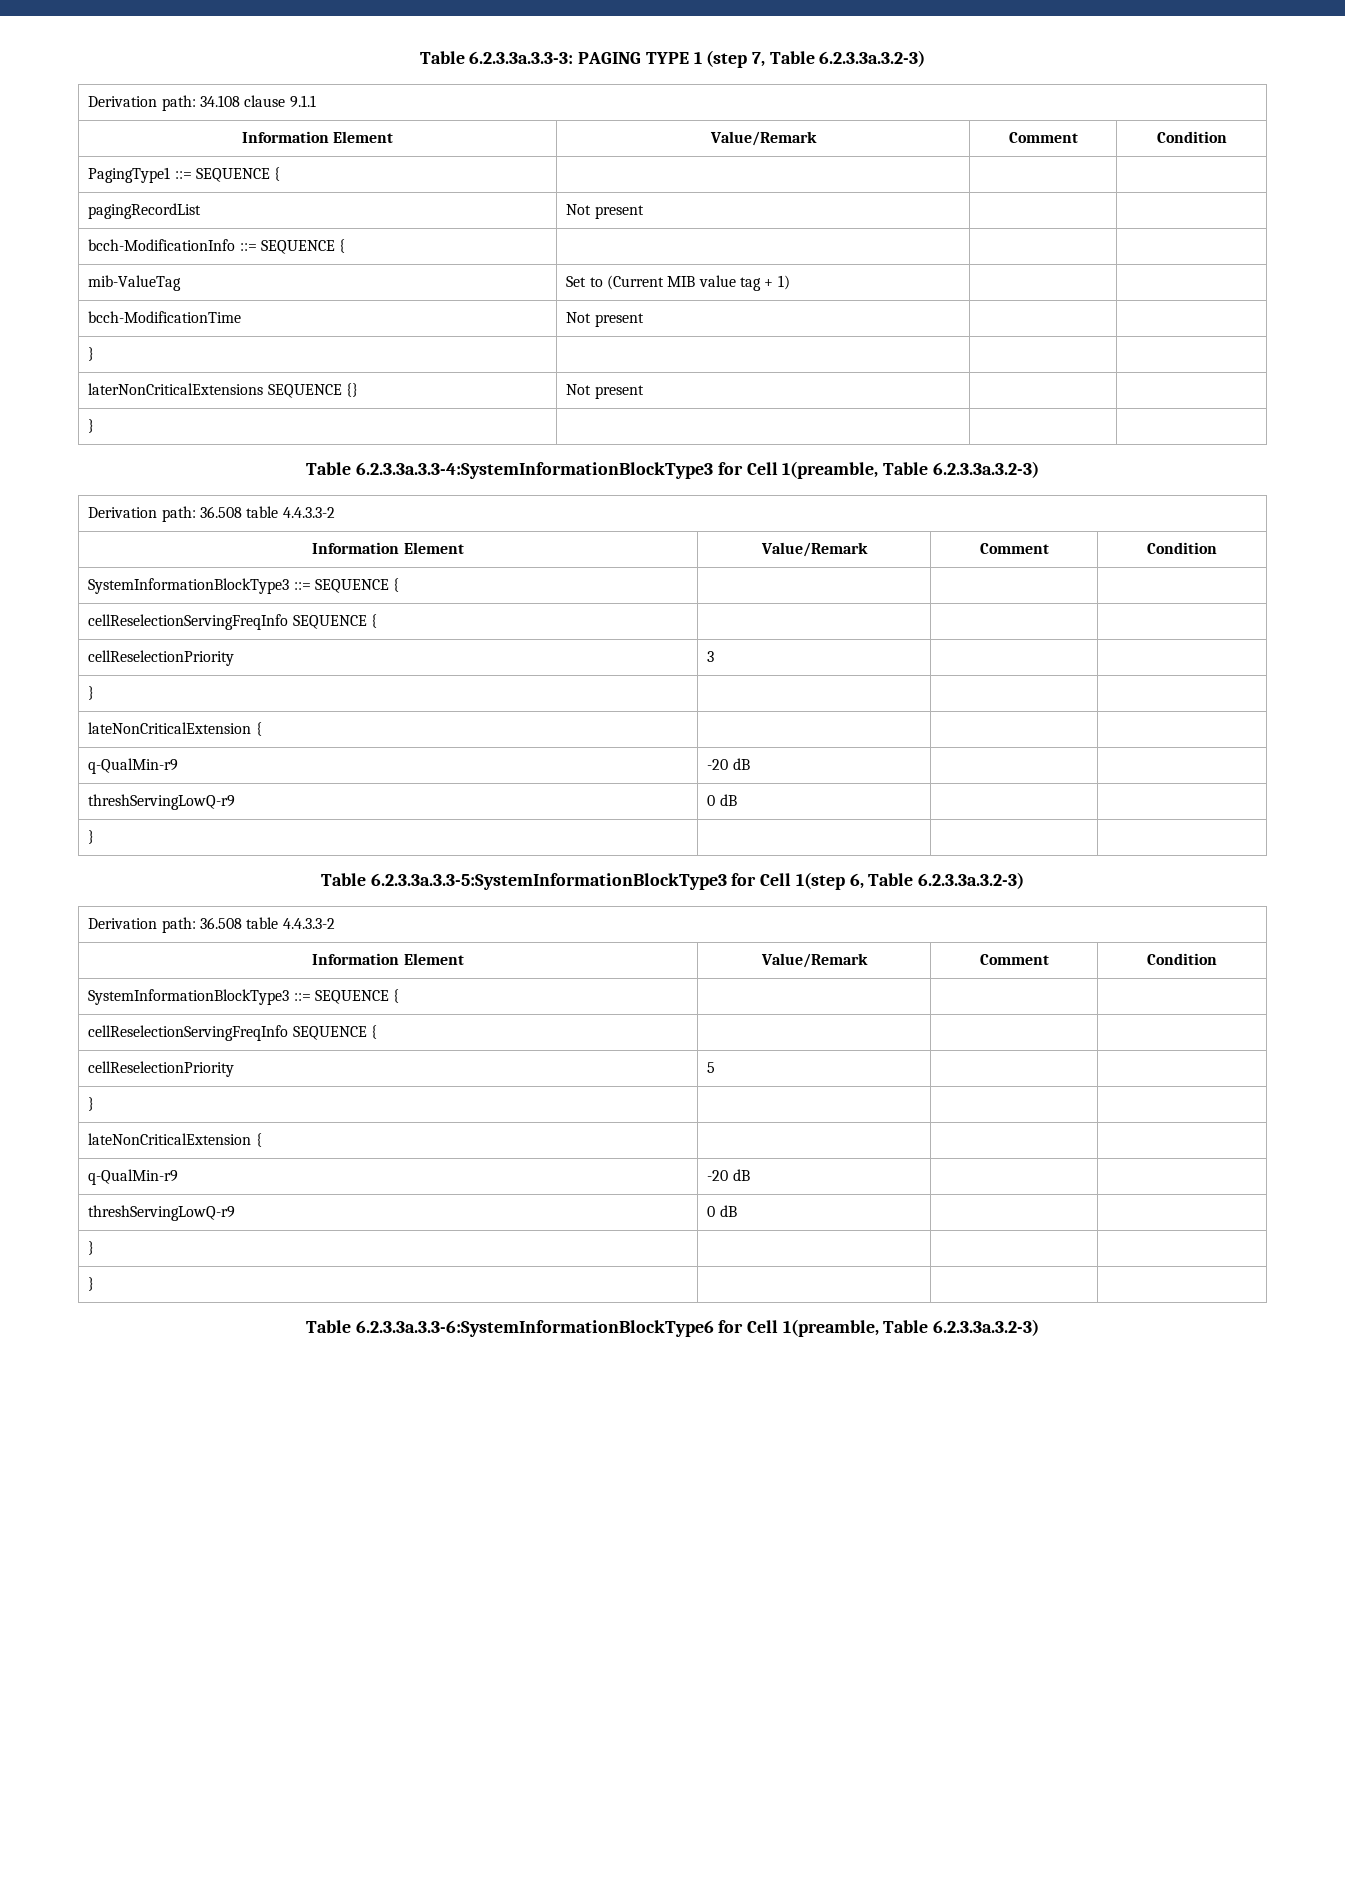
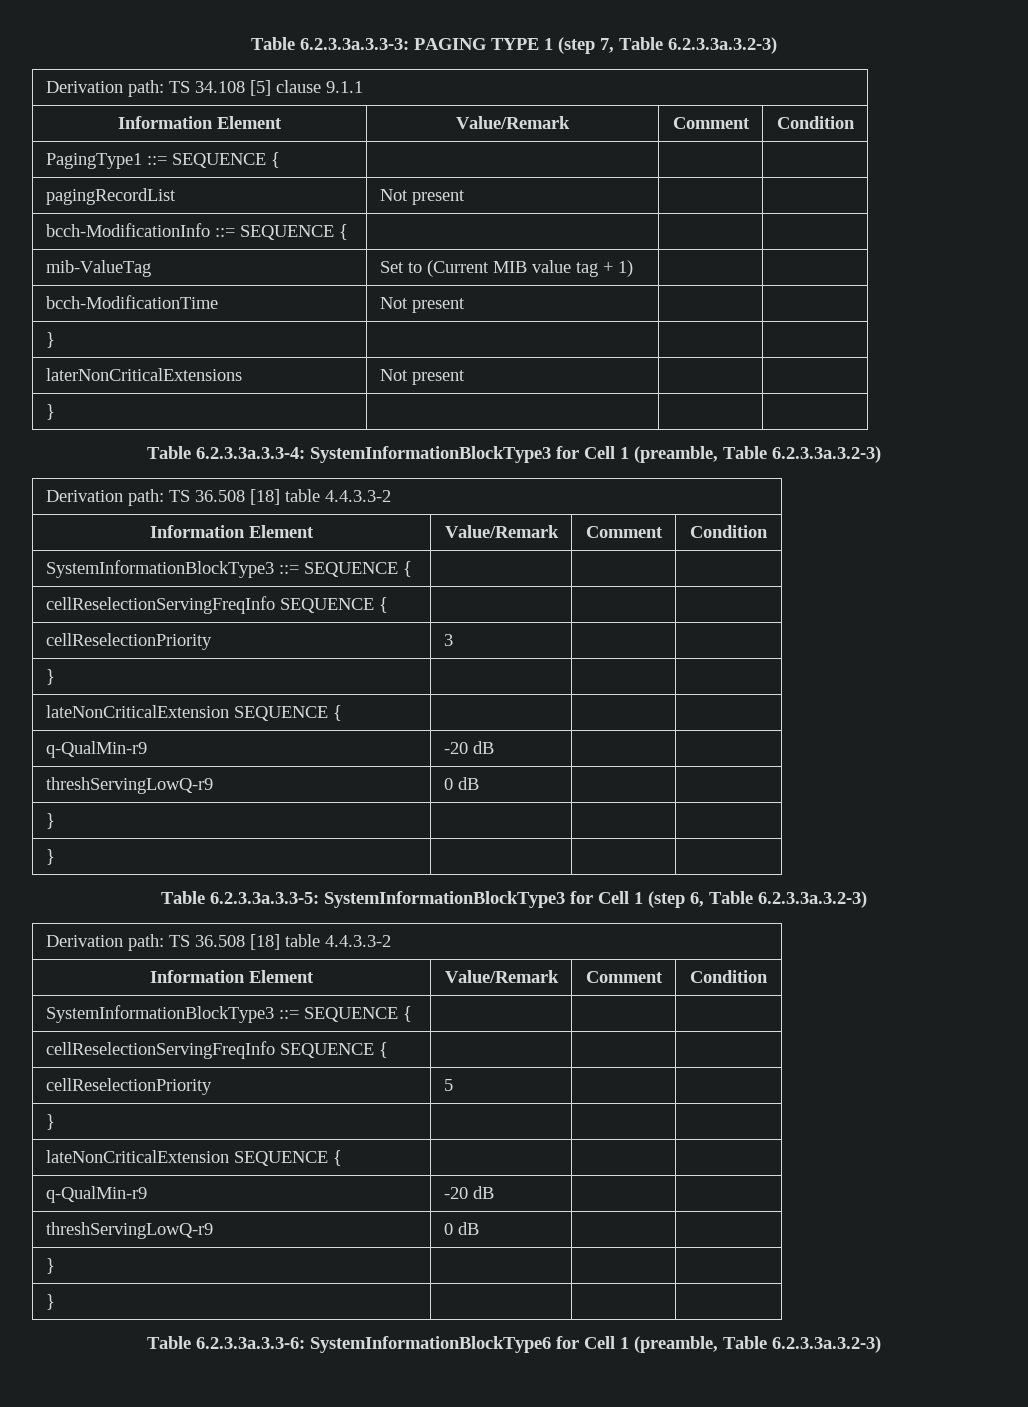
[200,95,241,107] 34.108 -> [168,80,271,96] TS 34.108 [5]
[267,383,359,398] SEQUENCE {} -> (242, 374) none
[356,461,1039,479] [88,506,243,522] 6.2.3.3a.3.3-4:SystemInformationBlockType3 for Cell 1(preamble, Table 6.2.3.3a.3.2-3) // Derivation path: 36.508 -> [196,446,881,463] [45,489,280,506] 6.2.3.3a.3.3-4: SystemInformationBlockType3 for Cell 1 (preamble, Table 6.2.3.3a.3.2-3) // Derivation path: TS 36.508 [18]
[255,722,262,736] [88,758,179,774] [707,758,750,770] [88,794,236,810] [707,794,737,806] [88,830,95,844] [320,872,845,890] { | | | // q-QualMin-r9 | -20 dB | | // threshServingLowQ-r9 | 0 dB | | // } | | | // Table 6.2.3.3a.3.3-5:SystemInformationBlockType3 for Cell 1(step -> [233,705,342,721] [45,741,147,758] [443,741,494,754] [45,777,213,794] [443,777,479,790] [45,813,55,829] [45,849,55,865] [161,891,685,908] SEQUENCE { | | | // q-QualMin-r9 | -20 dB | | // threshServingLowQ-r9 | 0 dB | | // } | | | // } | | | // Table 6.2.3.3a.3.3-5: SystemInformationBlockType3 for Cell 1 (step
[200,917,243,929] 36.508 -> [168,934,280,950] TS 36.508 [18]
(252, 1139) none -> [233,1151,328,1166] SEQUENCE
[355,1319,879,1337] 6.2.3.3a.3.3-6:SystemInformationBlockType6 for Cell 1(preamble, -> [196,1336,718,1353] 6.2.3.3a.3.3-6: SystemInformationBlockType6 for Cell 1 (preamble,

